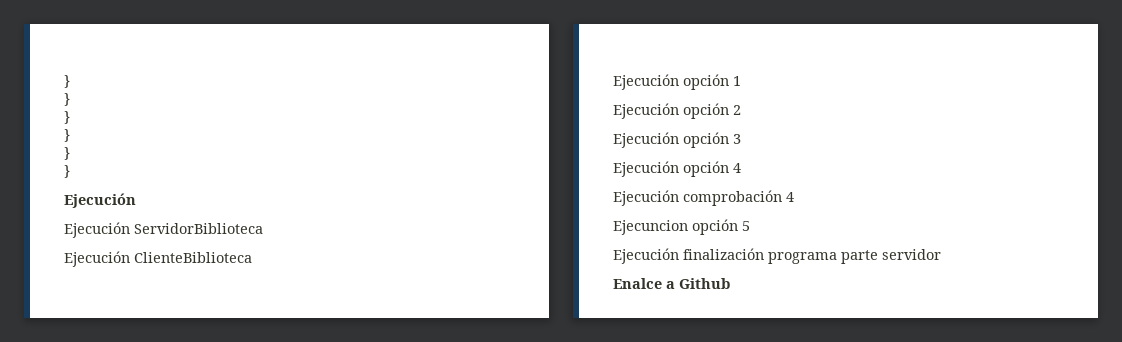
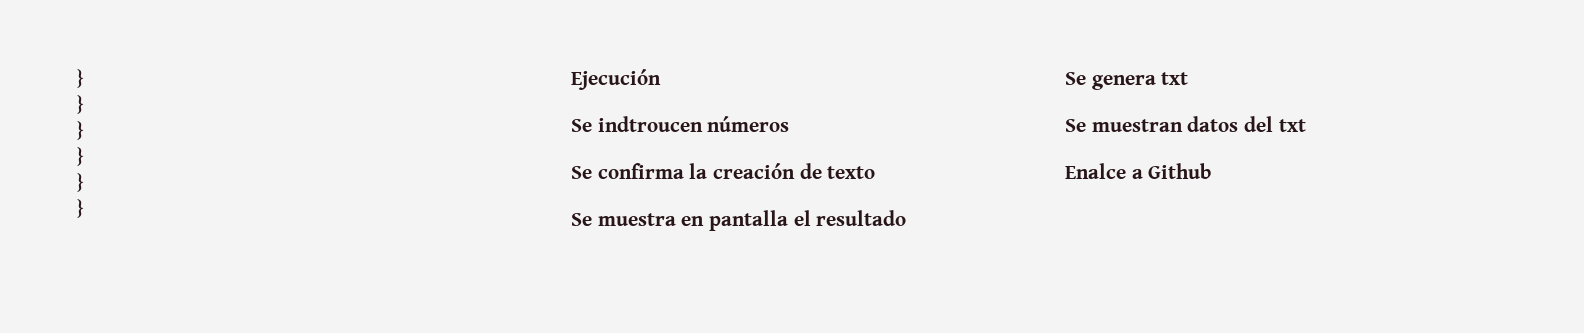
[64,222,263,238] [64,251,252,267] [613,74,741,90] [613,103,741,119] [613,132,741,148] [613,161,741,177] [613,190,794,206] [613,219,750,235] [613,248,941,264] Ejecución ServidorBiblioteca // Ejecución ClienteBiblioteca // Ejecución opción 1 // Ejecución opción 2 // Ejecución opción 3 // Ejecución opción 4 // Ejecución comprobación 4 // Ejecuncion opción 5 // Ejecución finalización programa parte servidor -> [571,116,790,132] [571,163,876,179] [571,210,907,231] [1065,72,1189,90] [1065,116,1306,132] Se indtroucen números // Se confirma la creación de texto // Se muestra en pantalla el resultado // Se genera txt // Se muestran datos del txt

